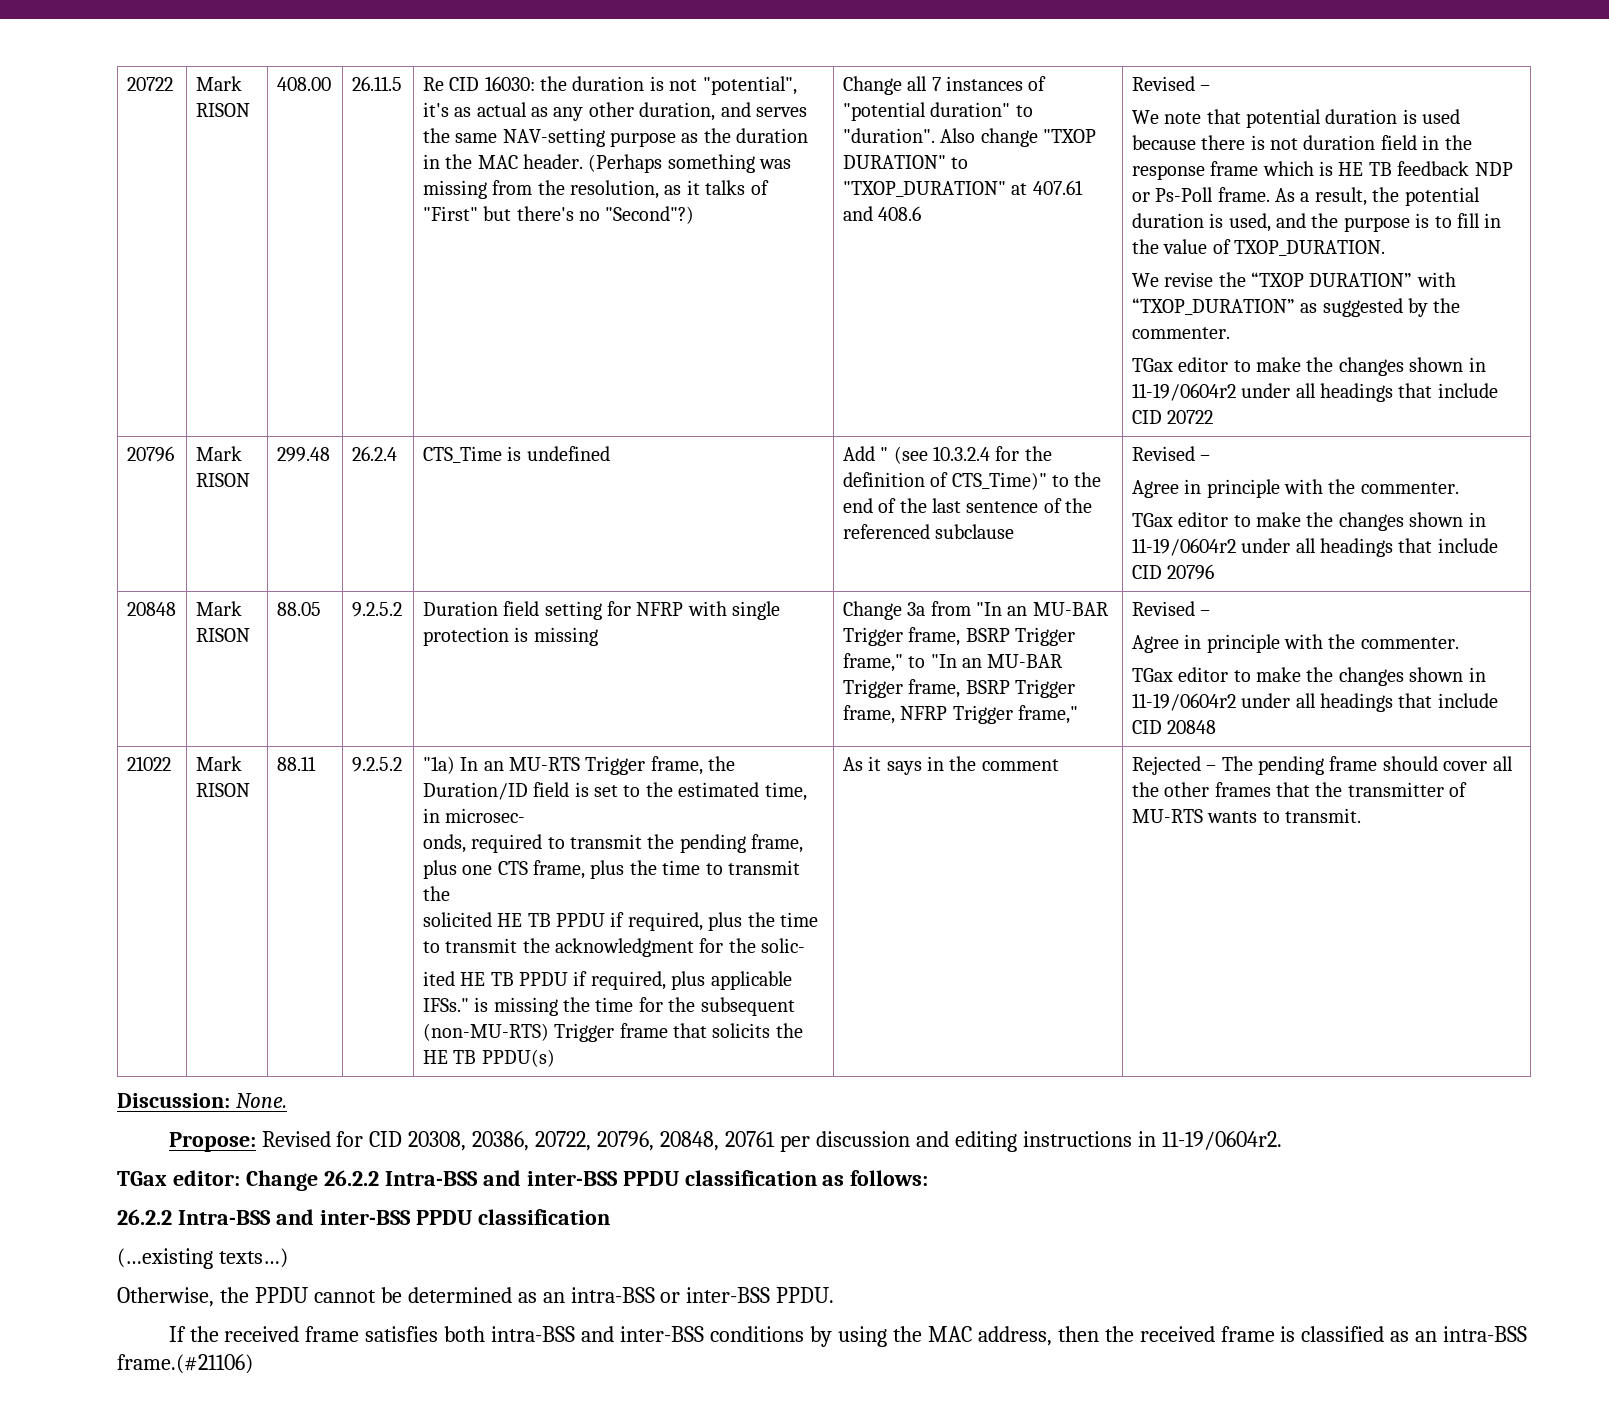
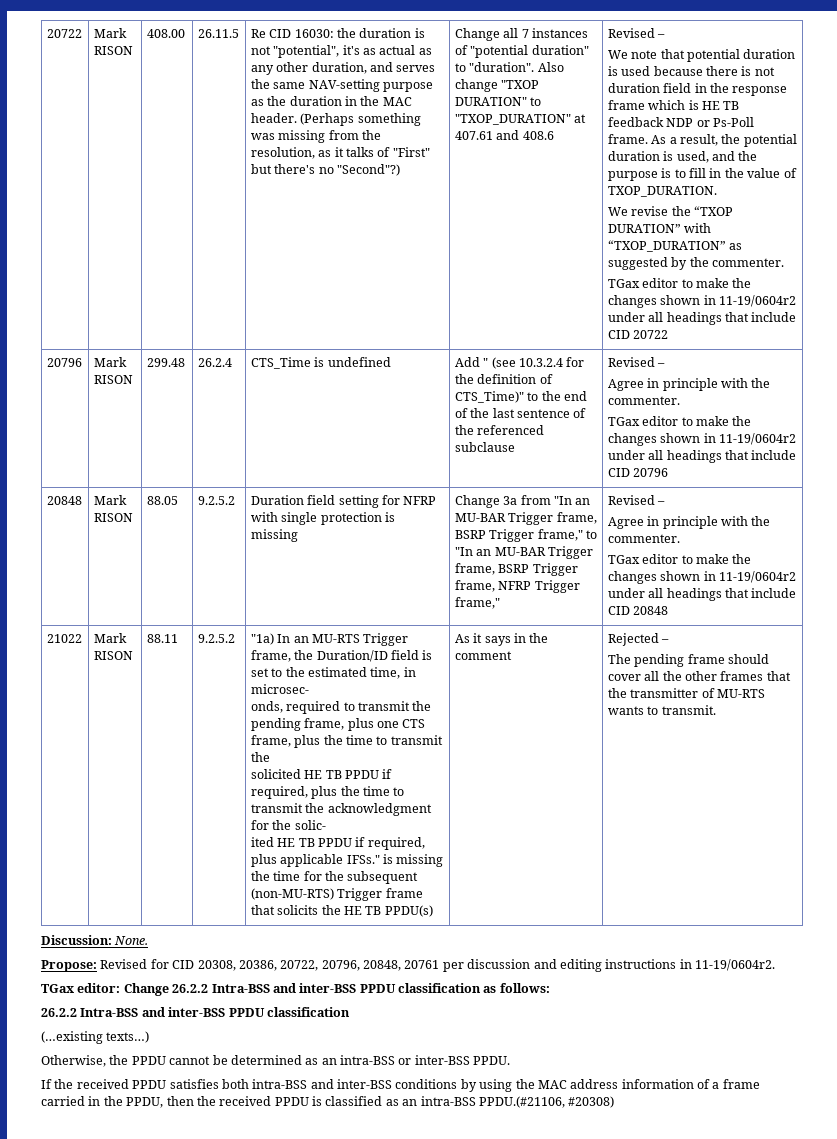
(1217, 768) none -> (670, 641) //
[305,1326,360,1342] frame -> [132,1080,167,1089] PPDU
[977,1326,1052,1346] address, -> [570,1079,760,1089] [41,1096,164,1108] address information of a frame carried in the PPDU,
[1220,1326,1275,1342] frame -> [274,1097,309,1106] PPDU
[117,1354,253,1374] frame.(#21106) -> [478,1096,615,1108] PPDU.(#21106, #20308)

